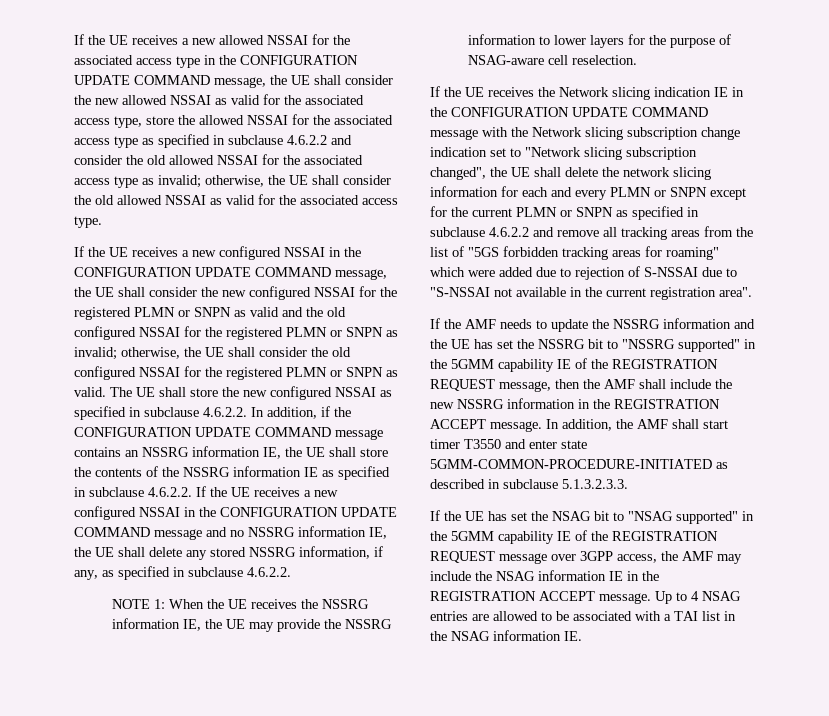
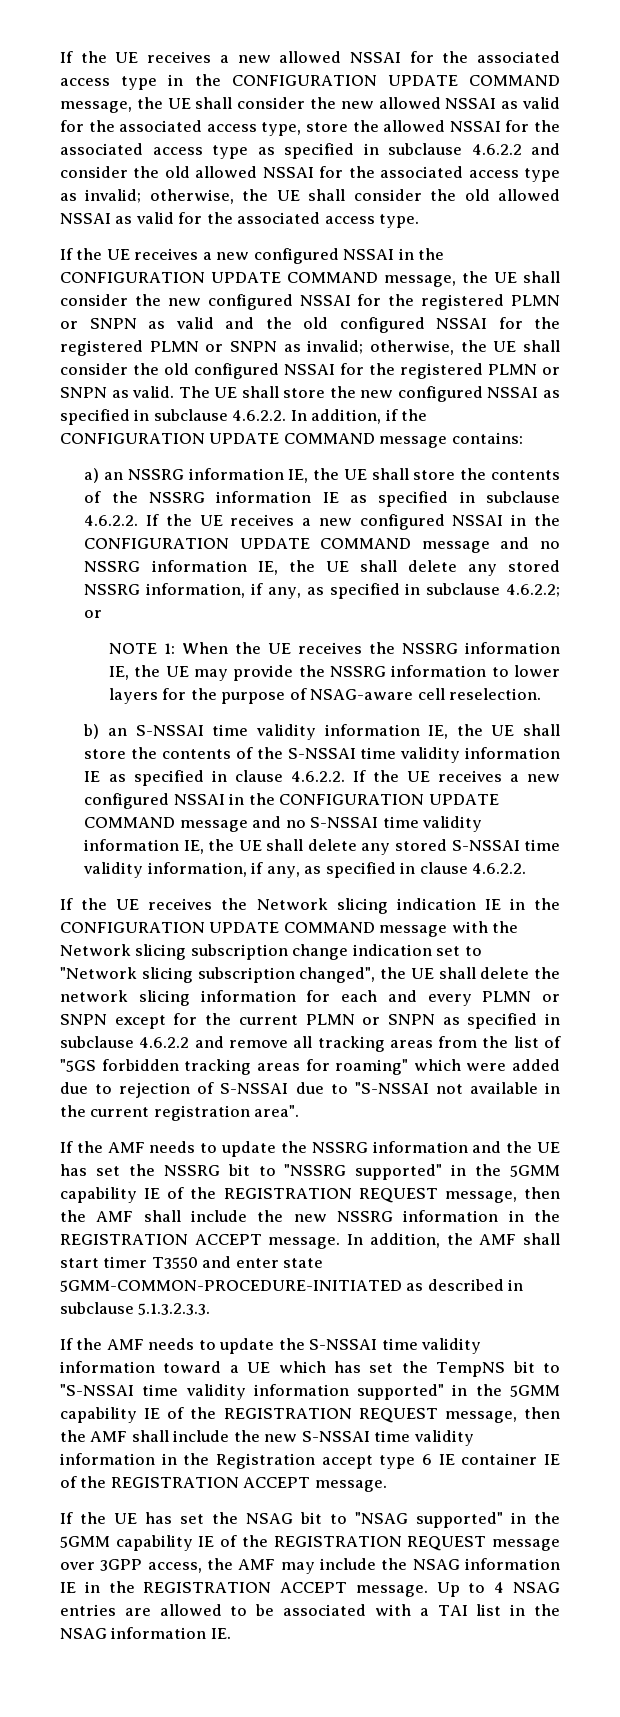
[74,447,121,457] contains -> [451,432,523,444] [84,468,100,483] contains: // a)
[247,567,291,577] 4.6.2.2. -> [506,584,560,597] [84,610,103,618] 4.6.2.2; or
(638, 60) none -> [83,724,560,740] [84,747,560,763] [84,770,561,786] [84,793,499,809] [84,816,483,832] [84,839,560,855] [83,862,527,878] // b) an S-NSSAI time validity information IE, the UE shall store the contents of the S-NSSAI time validity information IE as specified in clause 4.6.2.2. If the UE receives a new configured NSSAI in the CONFIGURATION UPDATE COMMAND message and no S-NSSAI time validity information IE, the UE shall delete any stored S-NSSAI time validity information, if any, as specified in clause 4.6.2.2.
(628, 484) none -> [60,1338,482,1354] [60,1361,561,1377] [60,1384,560,1400] [60,1407,560,1423] [60,1430,474,1446] [60,1453,561,1469] [60,1476,387,1492] // If the AMF needs to update the S-NSSAI time validity information toward a UE which has set the TempNS bit to "S-NSSAI time validity information supported" in the 5GMM capability IE of the REGISTRATION REQUEST message, then the AMF shall include the new S-NSSAI time validity information in the Registration accept type 6 IE container IE of the REGISTRATION ACCEPT message.

